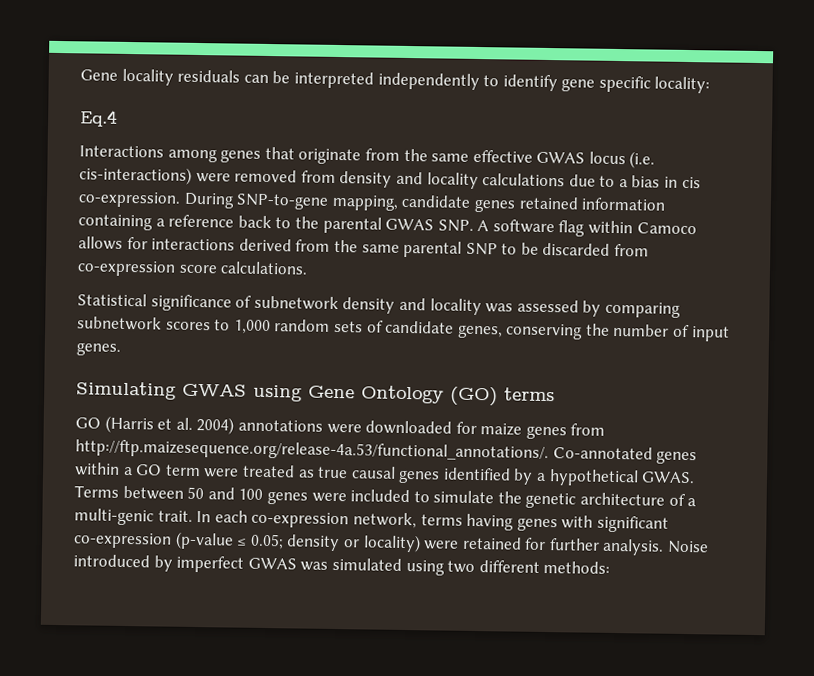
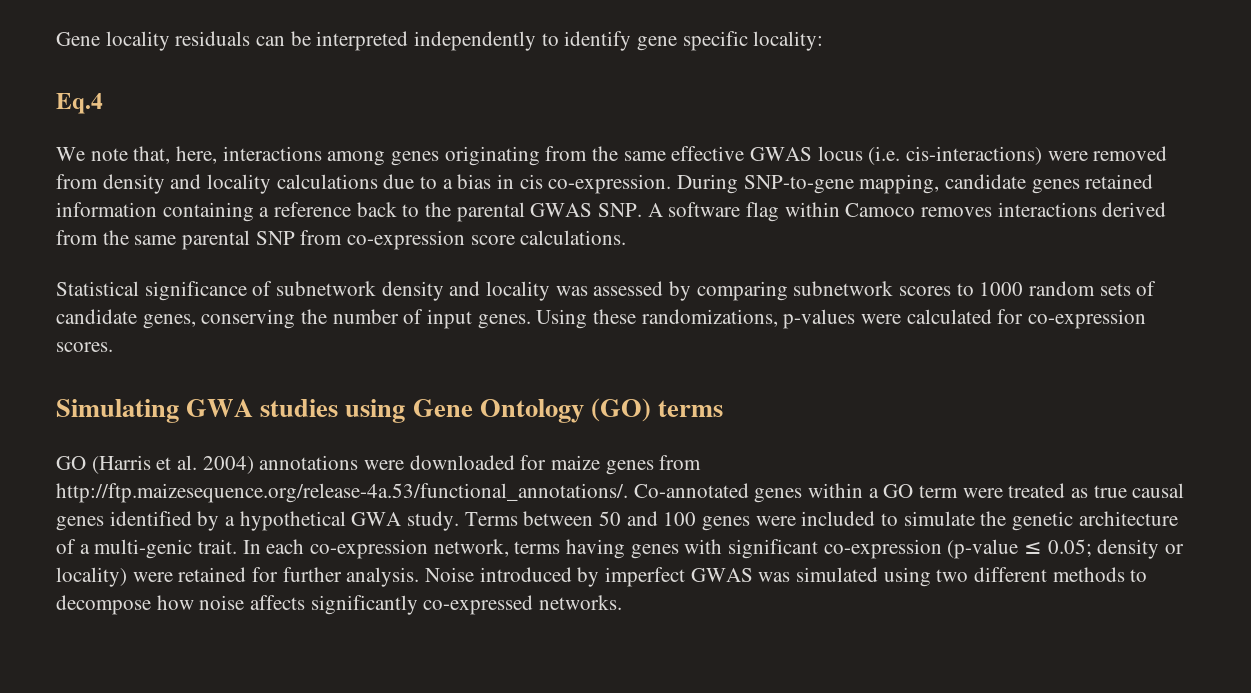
[79,145,362,165] Interactions among genes that originate -> [56,146,540,166] We note that, here, interactions among genes originating
[78,236,148,250] allows for -> [921,207,993,217] removes
[501,242,611,256] to be discarded -> (295, 238) none
[233,319,271,335] 1,000 -> [979,282,1024,296] 1000
(121, 349) none -> [536,309,1147,329] [56,342,113,352] Using these randomizations, p-values were calculated for co-expression scores.
[182,383,247,397] GWAS -> [186,399,339,417] GWA studies
[641,471,696,484] GWAS. -> [351,511,460,531] GWA study.
[543,560,611,574] methods: -> [1052,567,1148,582] [56,595,623,615] methods to decompose how noise affects significantly co-expressed networks.

